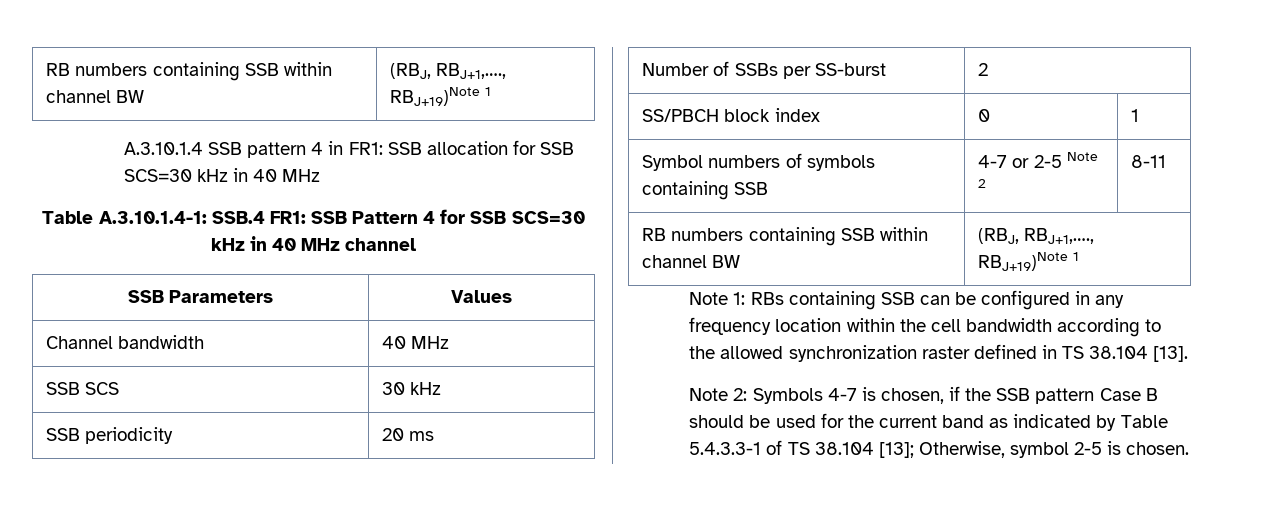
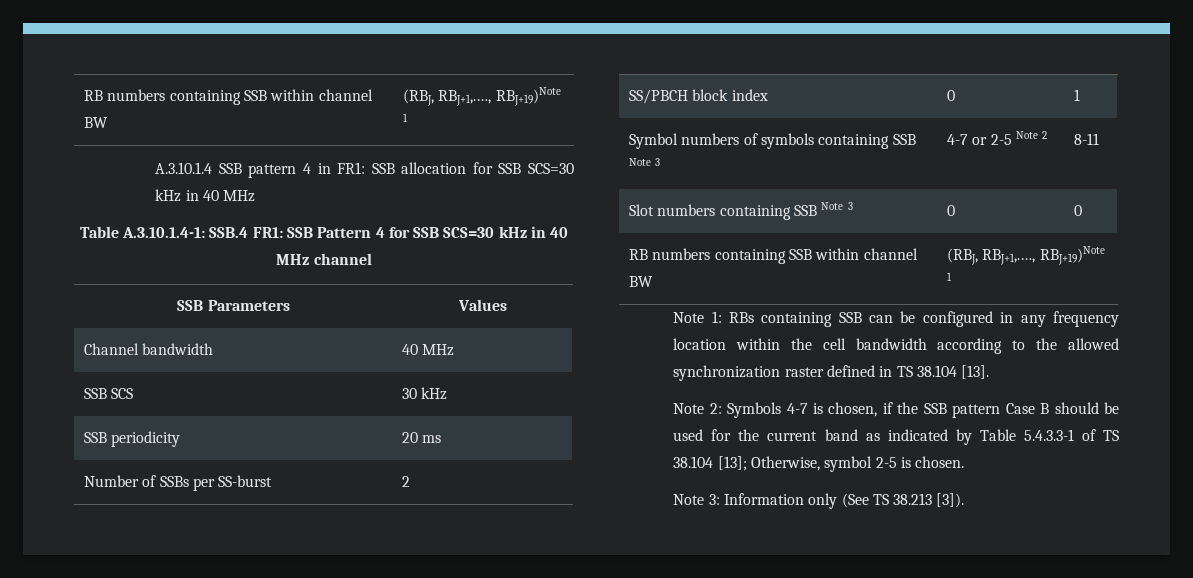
(769, 188) none -> [628,158,661,166] Note 3
(1167, 161) none -> [628,202,853,220] [946,205,955,216] [1073,205,1082,216] // Slot numbers containing SSB Note 3 | 0 | 0
(1190, 448) none -> [673,493,965,509] // Note 3: Information only (See TS 38.213 [3]).

